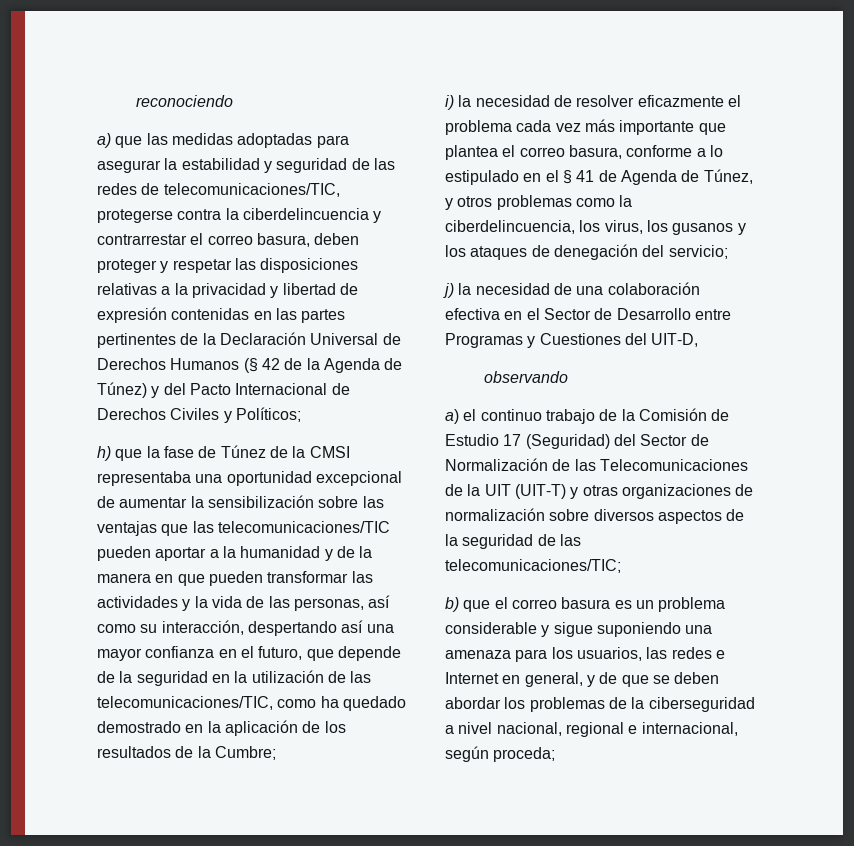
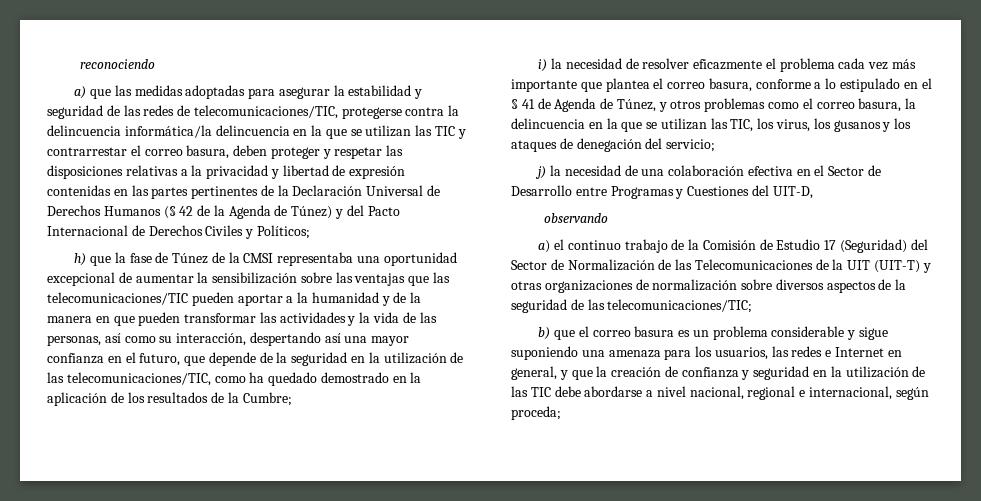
[242,208,369,220] ciberdelincuencia -> [47,125,456,139] delincuencia informática/la delincuencia en la que se utilizan las TIC
[619,195,633,207] [445,220,575,234] la ciberdelincuencia, -> [802,98,917,112] [511,118,754,132] el correo basura, la delincuencia en la que se utilizan las TIC,
[599,672,720,687] [445,697,755,712] de que se deben abordar los problemas de la ciberseguridad -> [571,366,926,380] [511,386,643,397] que la creación de confianza y seguridad en la utilización de las TIC debe abordarse

